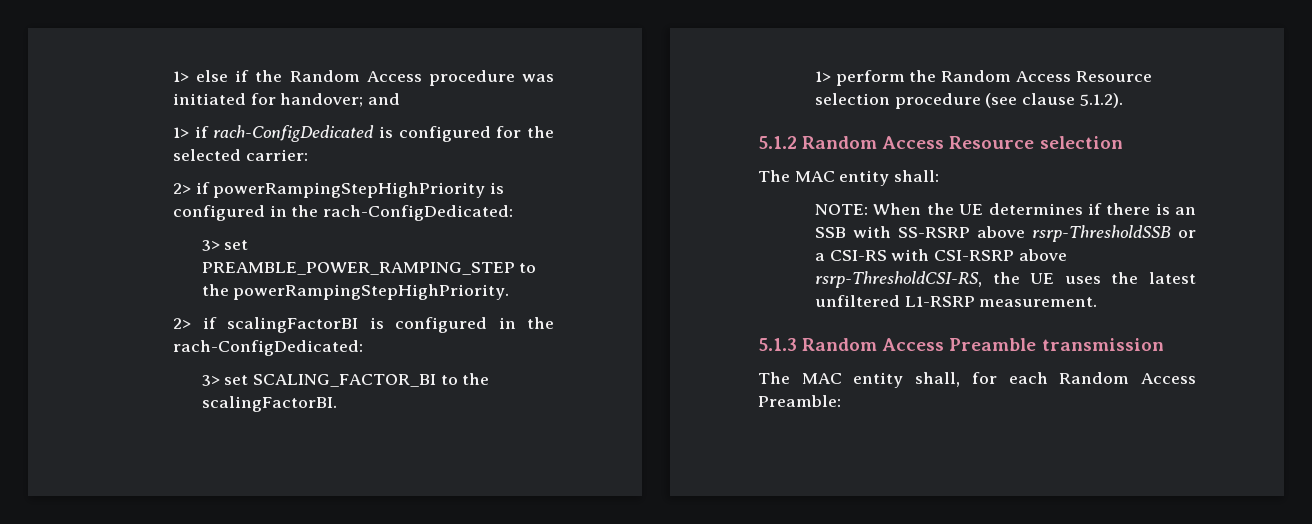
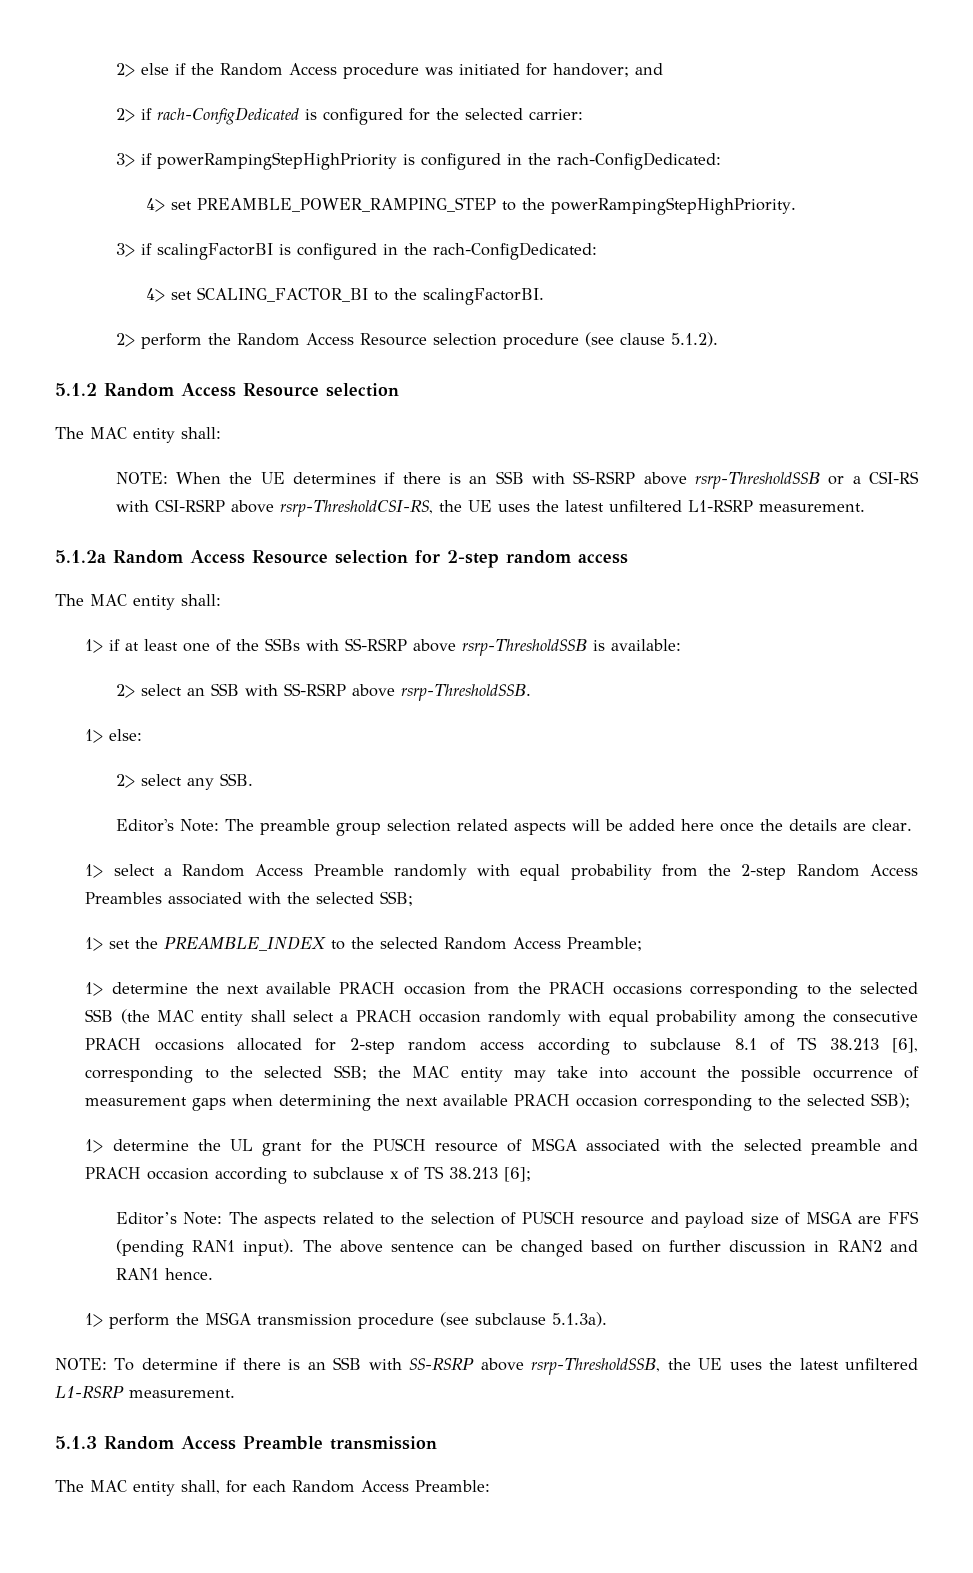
[173,71,190,82] 1> -> [115,63,135,77] 2>
[173,127,190,138] 1> -> [115,108,135,122] 2>
[173,183,192,194] 2> -> [115,153,135,167] 3>
[201,240,220,251] 3> -> [146,198,166,212] 4>
[173,318,192,329] 2> -> [115,243,135,257] 3>
[201,375,220,386] 3> -> [146,288,166,302] 4>
[815,71,832,82] 1> -> [115,333,135,347] 2>
(1098, 302) none -> [55,550,628,568] [55,594,221,610] [85,638,682,656] [115,683,531,701] [85,729,143,743] [115,773,253,790] [115,819,912,836] [85,864,919,881] [85,891,414,906] [85,936,643,951] [85,982,919,999] [85,1009,918,1027] [85,1037,919,1055] [85,1065,919,1083] [85,1093,911,1111] [85,1138,919,1156] [85,1166,532,1184] [115,1211,920,1228] [115,1239,918,1257] [115,1268,213,1280] [85,1312,608,1329] [55,1357,919,1375] [55,1386,235,1399] // 5.1.2a Random Access Resource selection for 2-step random access // The MAC entity shall: // 1> if at least one of the SSBs with SS-RSRP above rsrp-ThresholdSSB is available: // 2> select an SSB with SS-RSRP above rsrp-ThresholdSSB. // 1> else: // 2> select any SSB. // Editor's Note: The preamble group selection related aspects will be added here once the details are clear. // 1> select a Random Access Preamble randomly with equal probability from the 2-step Random Access Preambles associated with the selected SSB; // 1> set the PREAMBLE_INDEX to the selected Random Access Preamble; // 1> determine the next available PRACH occasion from the PRACH occasions corresponding to the selected SSB (the MAC entity shall select a PRACH occasion randomly with equal probability among the consecutive PRACH occasions allocated for 2-step random access according to subclause 8.1 of TS 38.213 [6], corresponding to the selected SSB; the MAC entity may take into account the possible occurrence of measurement gaps when determining the next available PRACH occasion corresponding to the selected SSB); // 1> determine the UL grant for the PUSCH resource of MSGA associated with the selected preamble and PRACH occasion according to subclause x of TS 38.213 [6]; // Editor’s Note: The aspects related to the selection of PUSCH resource and payload size of MSGA are FFS (pending RAN1 input). The above sentence can be changed based on further discussion in RAN2 and RAN1 hence. // 1> perform the MSGA transmission procedure (see subclause 5.1.3a). // NOTE: To determine if there is an SSB with SS-RSRP above rsrp-ThresholdSSB, the UE uses the latest unfiltered L1-RSRP measurement.

